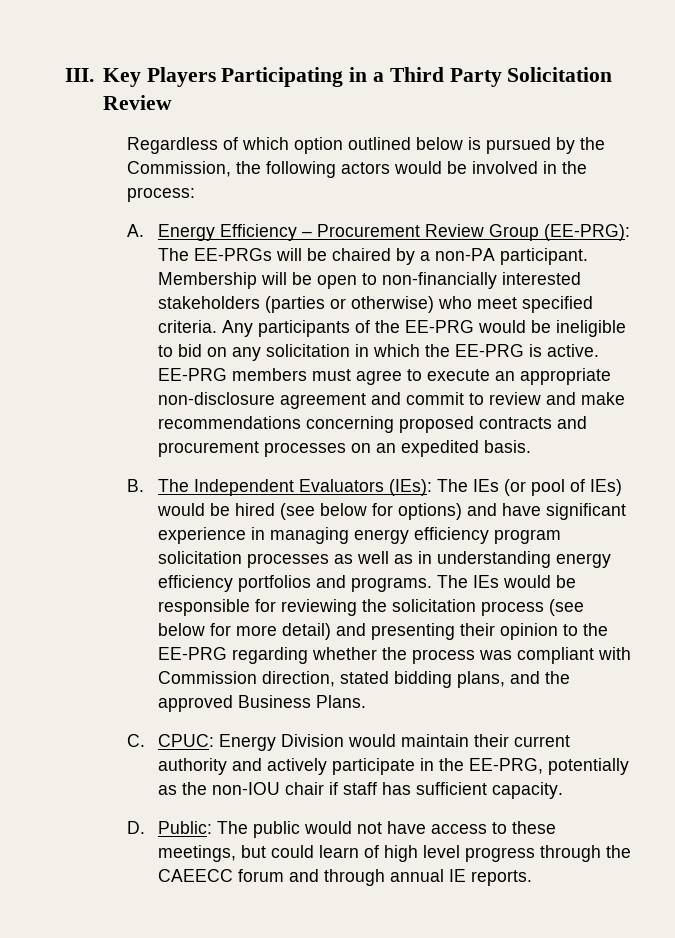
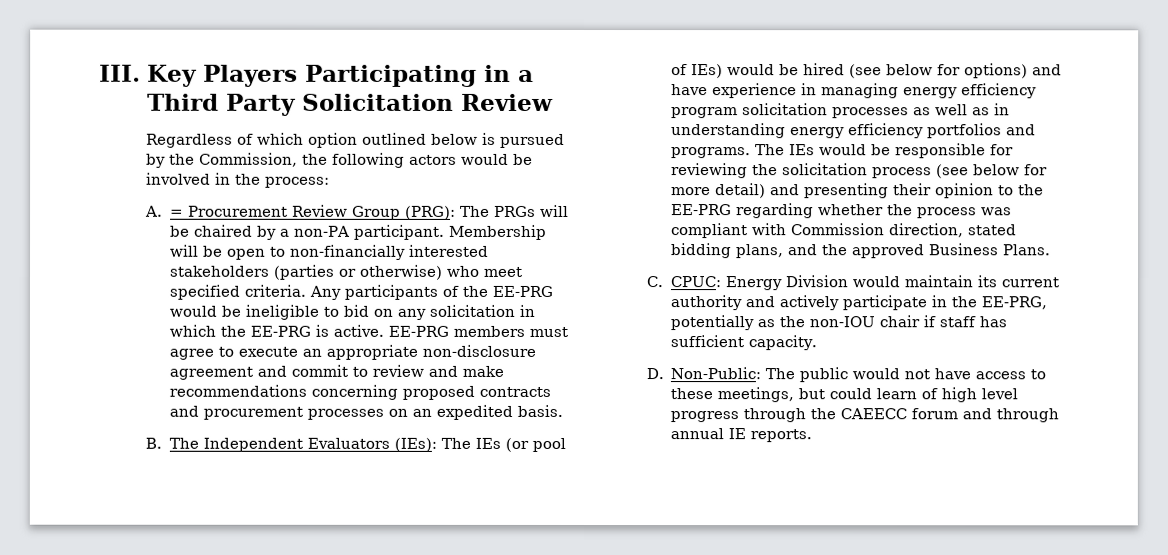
[157,224,630,241] [157,248,272,261] Energy Efficiency – Procurement Review Group (EE-PRG): The EE-PRGs -> [169,204,536,220] = Procurement Review Group (PRG): The PRGs
[545,503,626,520] significant -> (708, 90) none
[473,734,509,747] their -> [976,275,998,288] its
[157,821,212,834] Public: -> [670,367,762,380] Non-Public:

